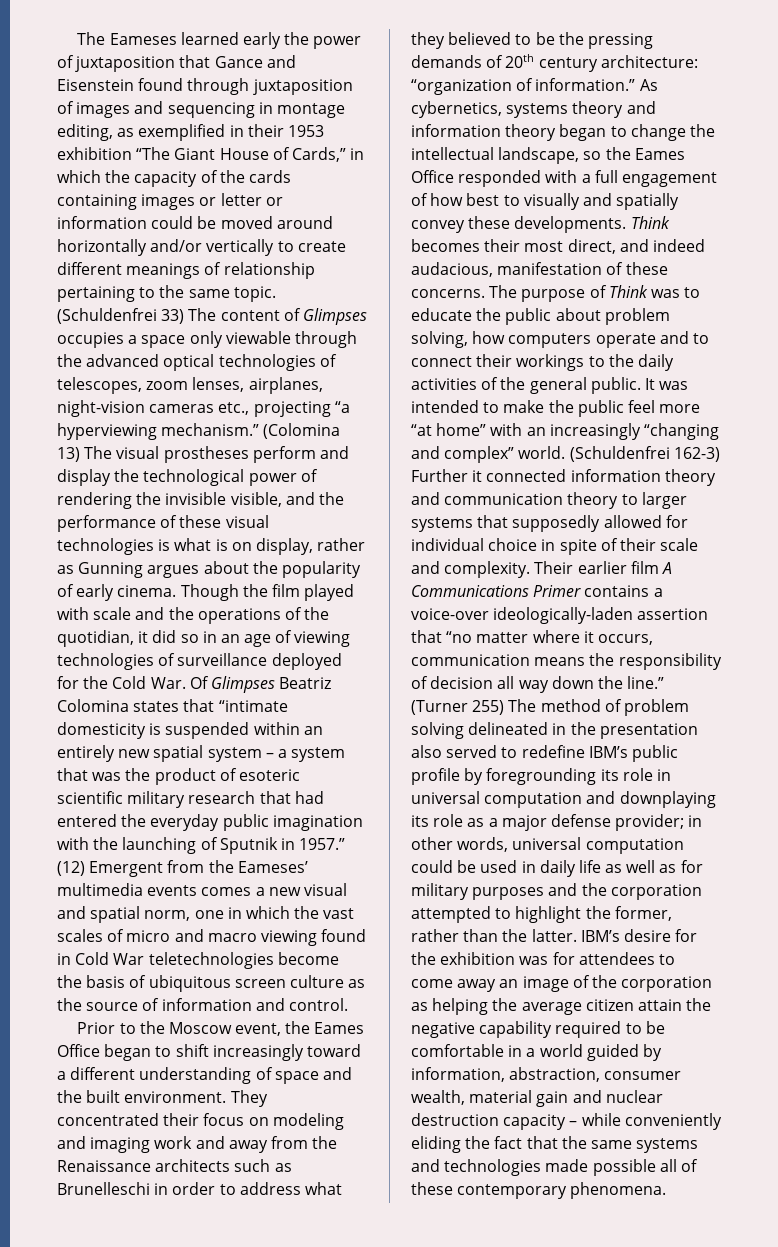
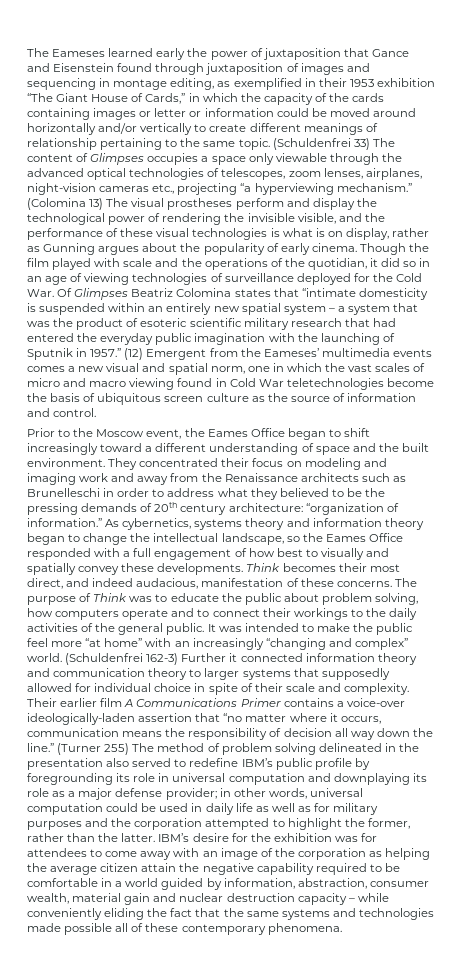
(497, 985) none -> [173,848,200,857] with

